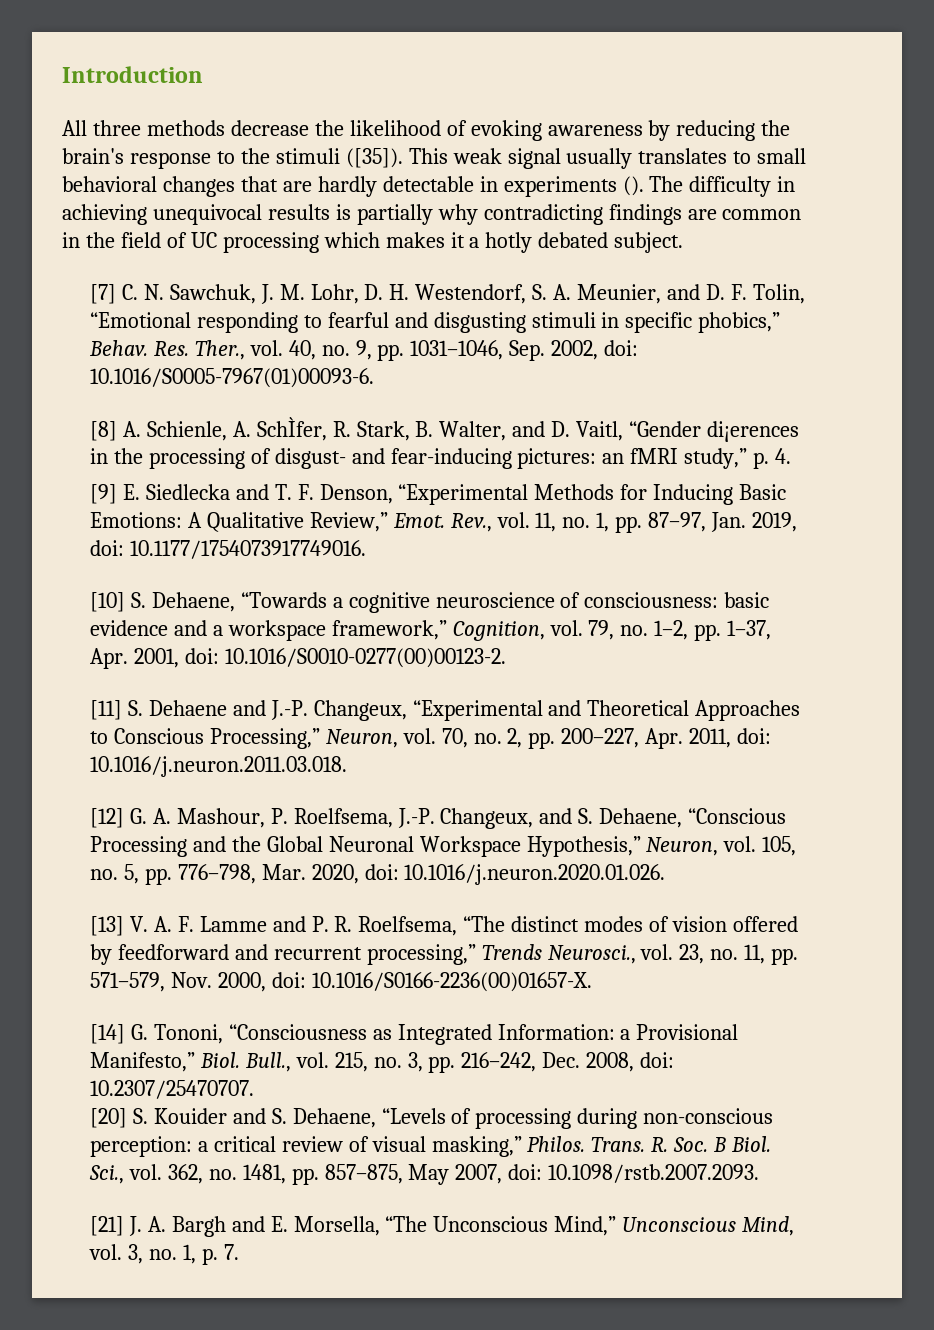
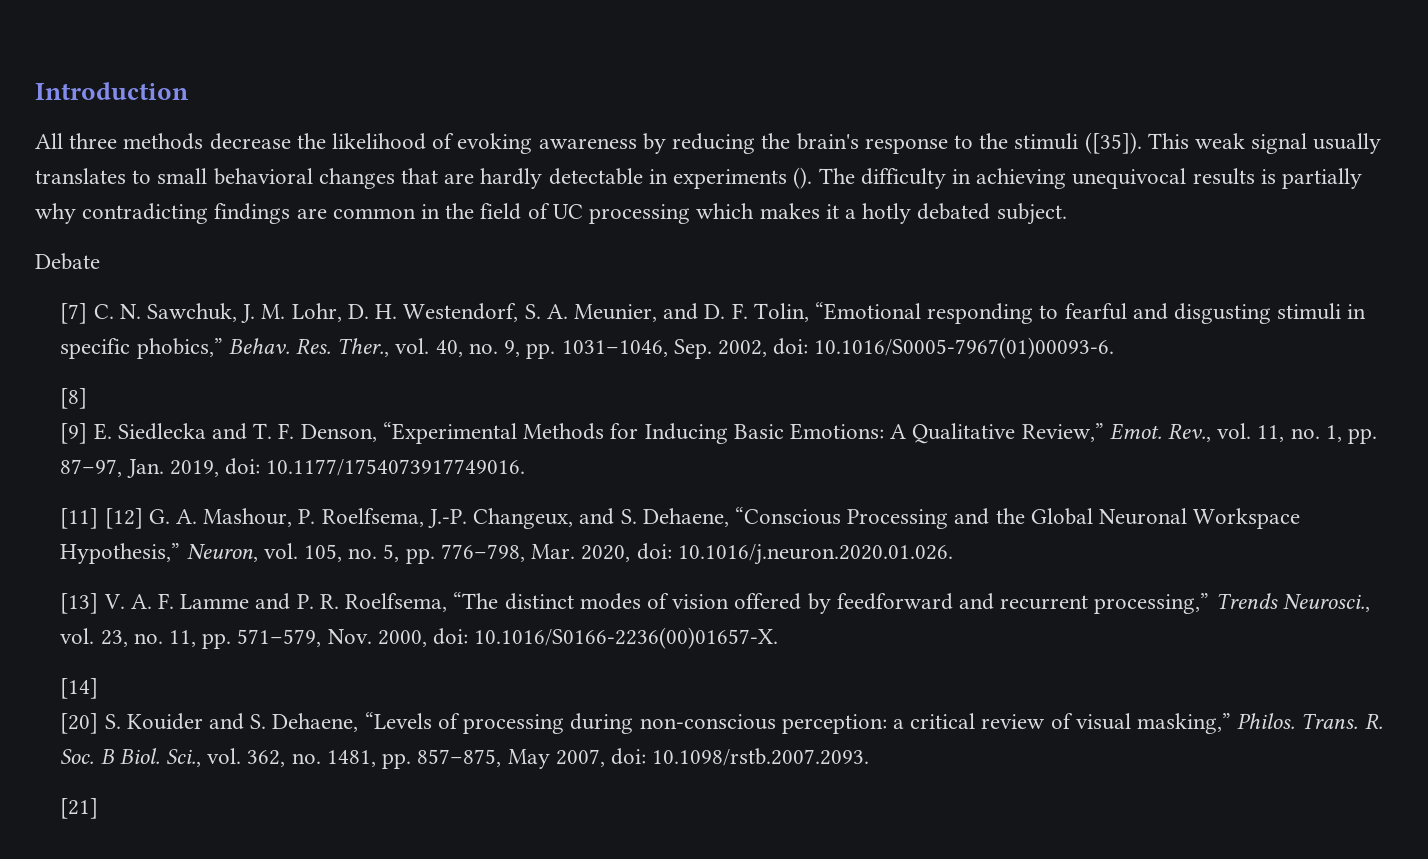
(684, 242) none -> [35,253,100,270] // Debate
[122,417,800,442] [89,448,792,469] A. Schienle, A. SchÌfer, R. Stark, B. Walter, and D. Vaitl, “Gender di¡erences in the processing of disgust- and fear-inducing pictures: an fMRI study,” p. 4. -> (88, 398) none
[89,592,770,613] [89,620,772,641] [89,648,506,669] [89,700,801,721] [89,728,772,749] [89,756,347,777] [10] S. Dehaene, “Towards a cognitive neuroscience of consciousness: basic evidence and a workspace framework,” Cognition, vol. 79, no. 1–2, pp. 1–37, Apr. 2001, doi: 10.1016/S0010-0277(00)00123-2. // [11] S. Dehaene and J.-P. Changeux, “Experimental and Theoretical Approaches to Conscious Processing,” Neuron, vol. 70, no. 2, pp. 200–227, Apr. 2011, doi: 10.1016/j.neuron.2011.03.018. // -> [60,508,99,529] [11]
[130,1024,739,1045] [89,1052,675,1073] [89,1080,254,1099] G. Tononi, “Consciousness as Integrated Information: a Provisional Manifesto,” Biol. Bull., vol. 215, no. 3, pp. 216–242, Dec. 2008, doi: 10.2307/25470707. -> (99, 688) none
[128,1216,795,1237] [88,1244,239,1265] J. A. Bargh and E. Morsella, “The Unconscious Mind,” Unconscious Mind, vol. 3, no. 1, p. 7. -> (99, 808) none

